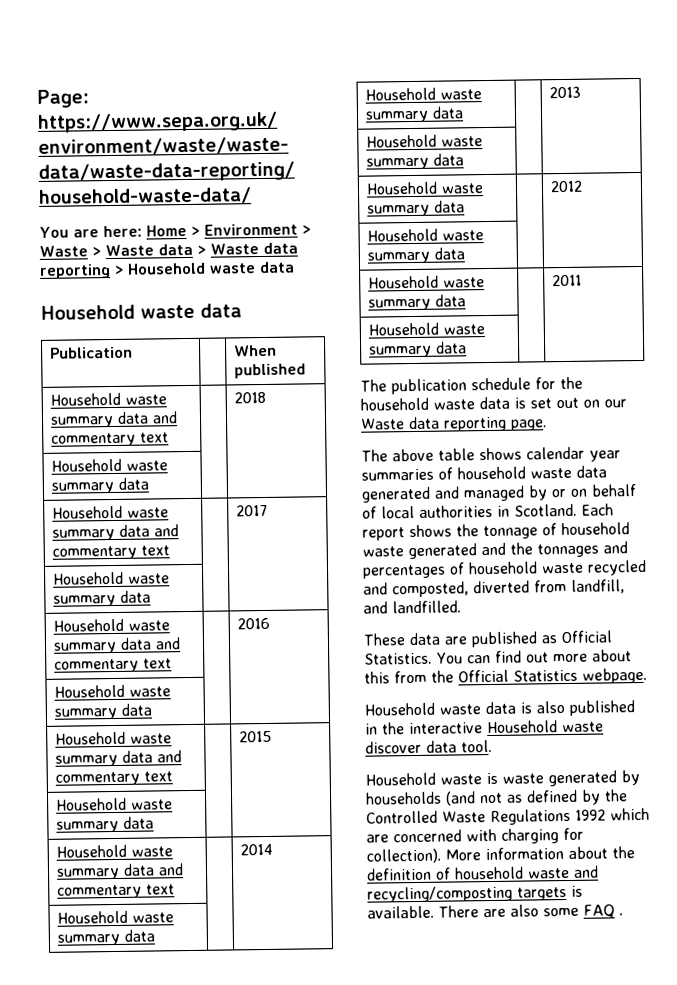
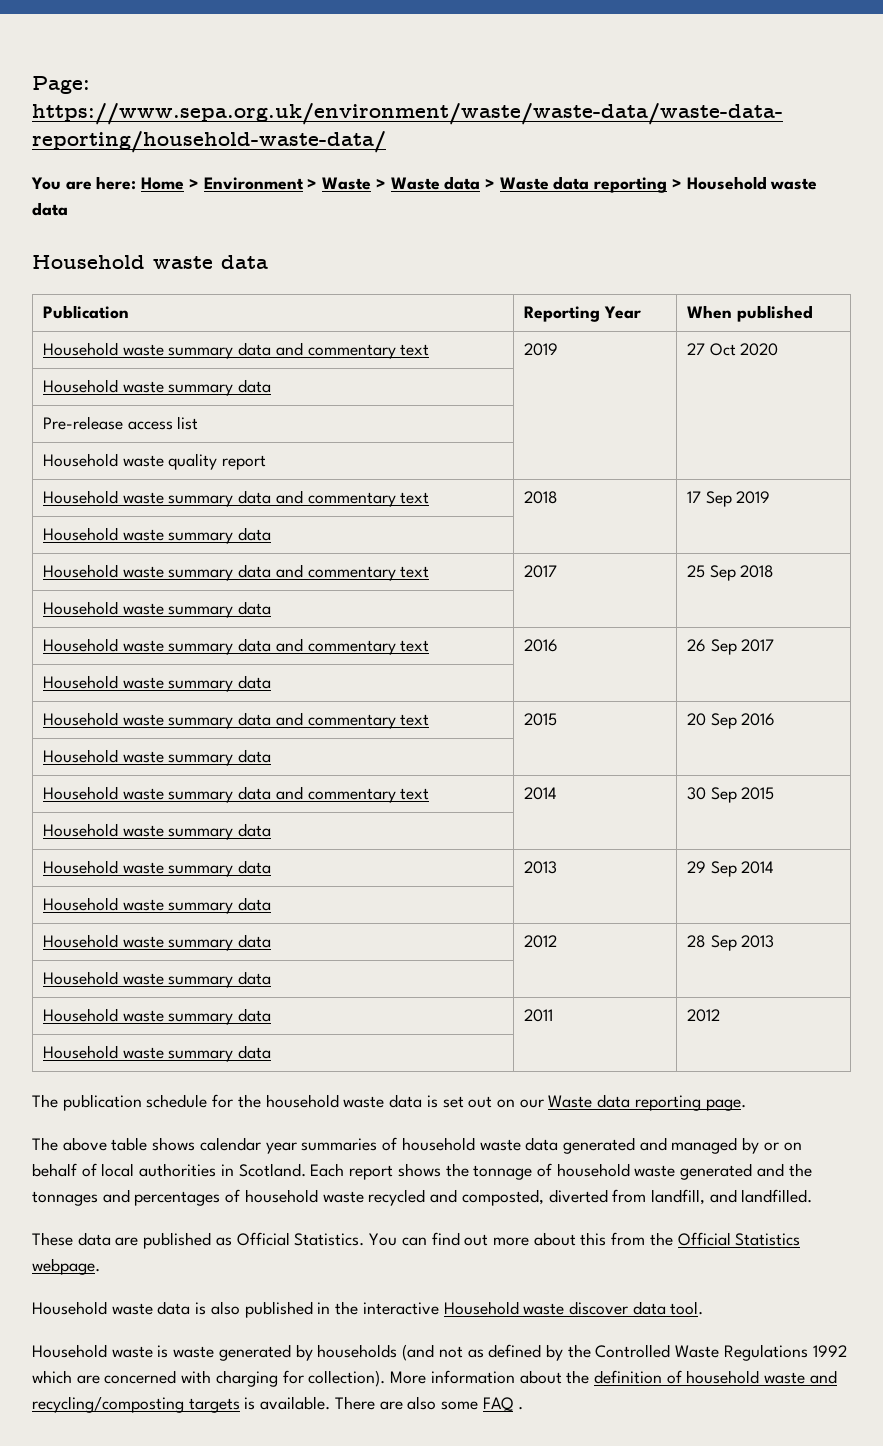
(134, 352) none -> [524,306,641,322] Reporting Year
(170, 437) | -> [524,343,559,356] [687,343,779,356] [43,379,272,396] [43,416,199,430] [43,453,267,470] [43,490,430,507] [524,491,559,504] [687,491,771,507] [43,527,272,544] [43,564,430,581] [524,565,558,578] [687,565,736,581] 2019 | 27 Oct 2020 // Household waste summary data | | // Pre-release access list | | // Household waste quality report | | // Household waste summary data and commentary text | 2018 | 17 Sep 2019 // Household waste summary data | | // Household waste summary data and commentary text | 2017 | 25 Sep
(171, 550) | -> [524,639,559,652] [687,639,737,655] 2016 | 26 Sep
(173, 663) | -> [524,713,558,726] [687,713,737,729] 2015 | 20 Sep
(174, 776) | -> [524,787,558,800] [687,787,737,803] 2014 | 30 Sep
[158,863,185,876] [57,884,176,899] and commentary text | | -> [524,861,558,874] [687,861,737,877] | 2013 | 29 Sep
(465, 112) | -> [524,935,558,948] [687,935,737,951] 2012 | 28 Sep
(466, 206) none -> [524,1009,554,1022] 2011
[368,275,486,289] [368,294,467,311] [552,274,583,287] [368,322,486,336] [369,341,468,358] // Household waste summary data | | 2011 // Household waste summary data | | -> (272, 1052) none

